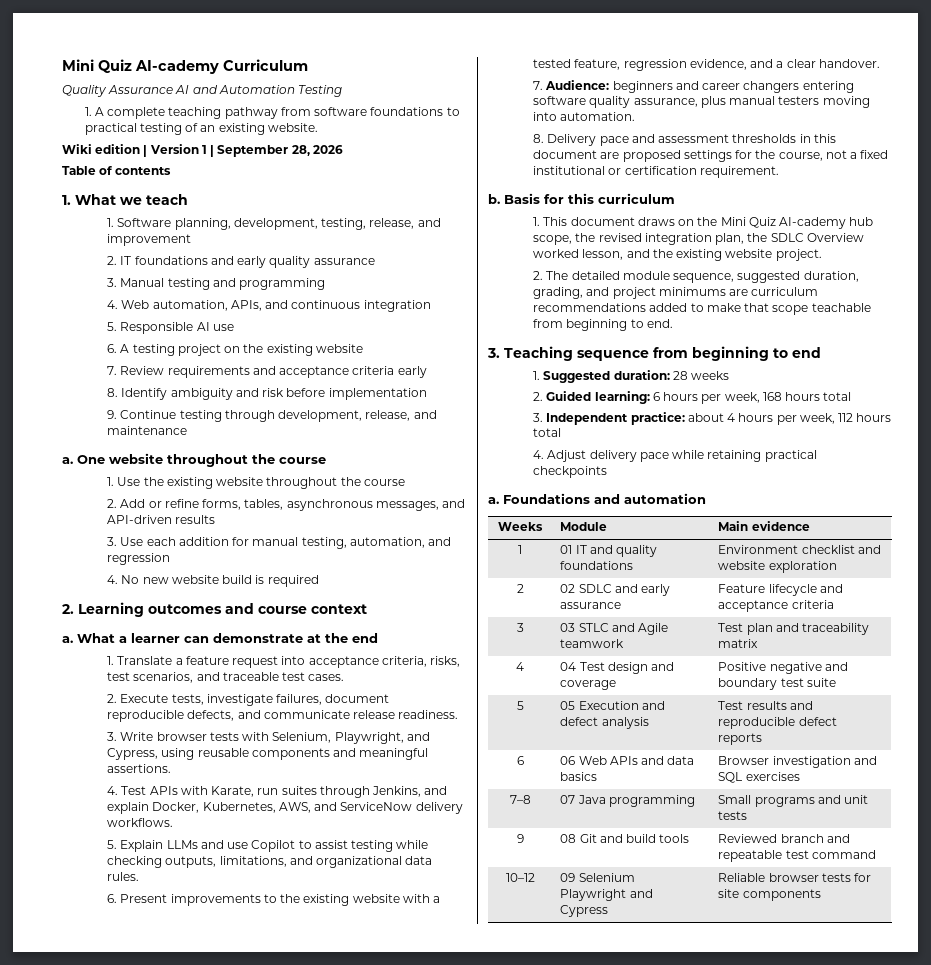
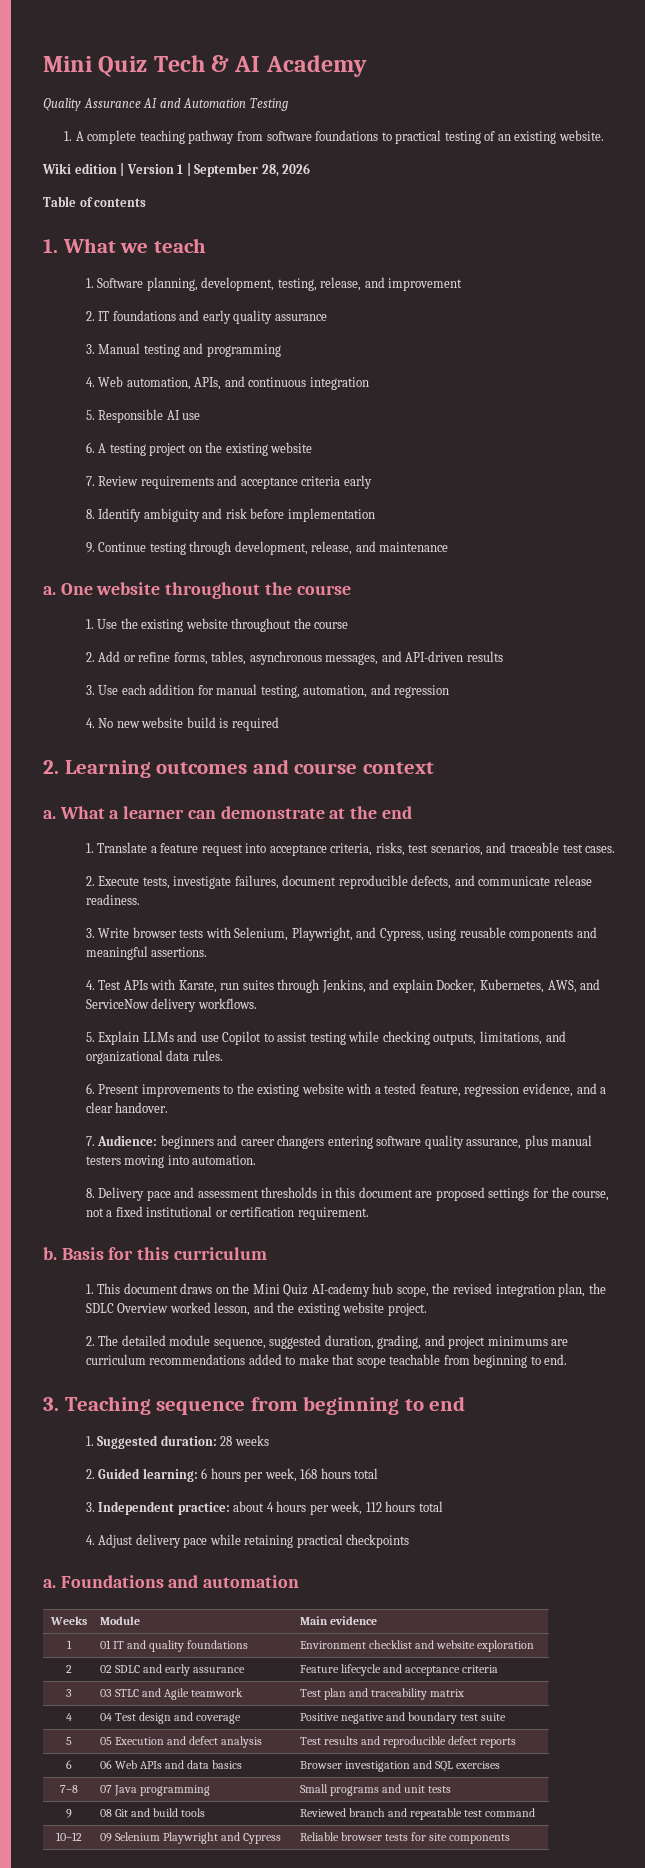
[62,59,308,74] Mini Quiz AI-cademy Curriculum -> [43,55,367,77] Mini Quiz Tech & AI Academy

